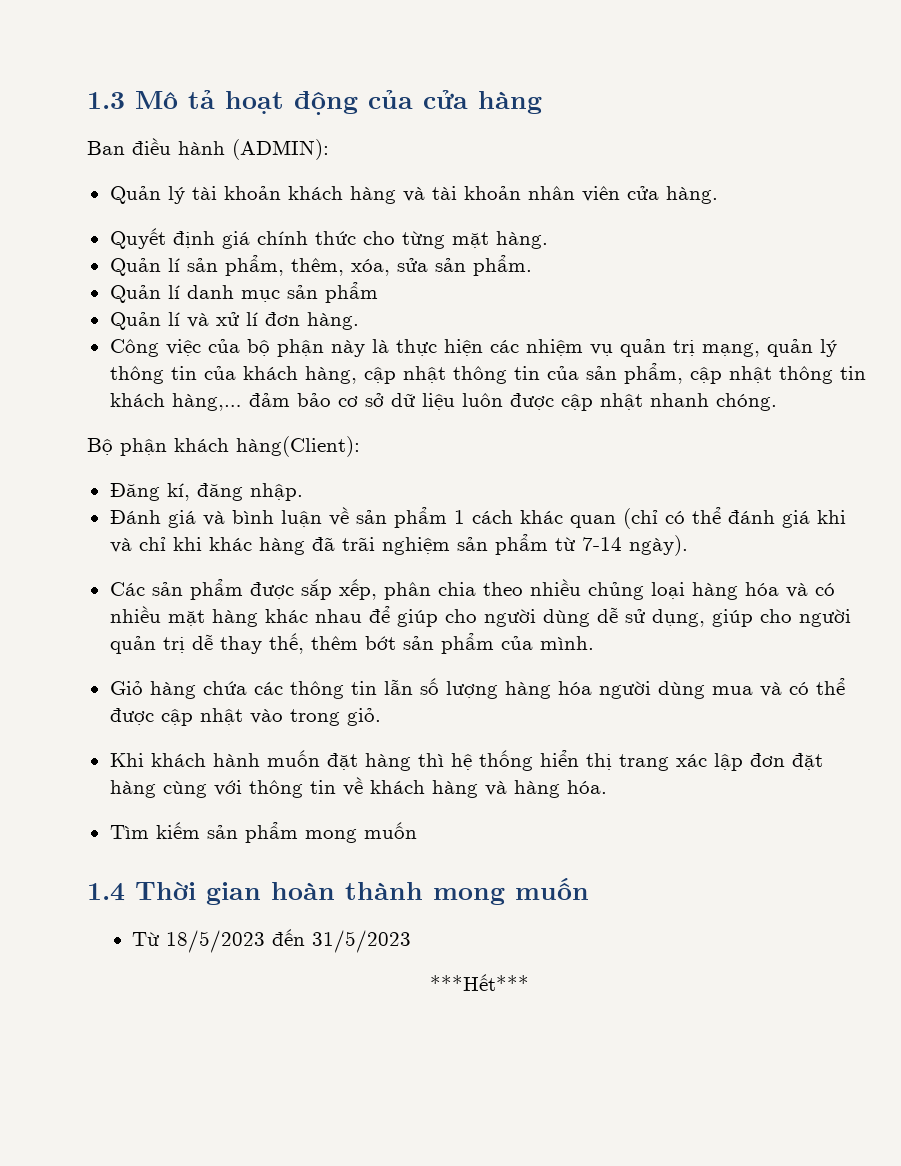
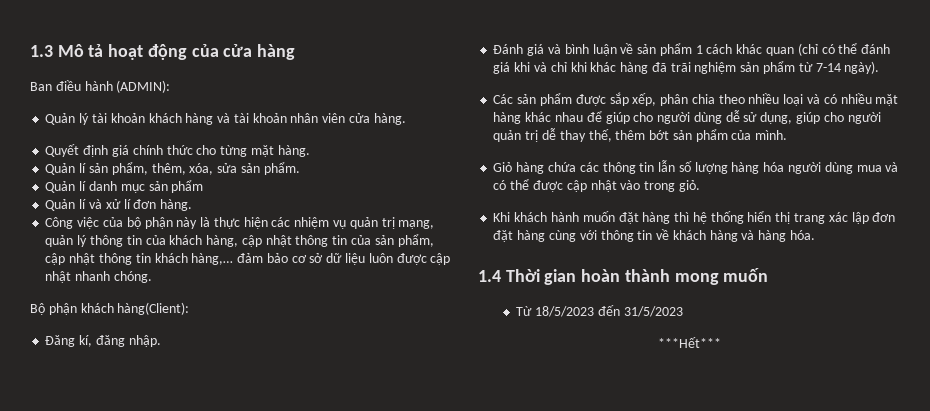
[587,582,779,600] chủng loại hàng hóa -> [783,94,804,106] loại
[109,822,417,843] // Tìm kiếm sản phẩm mong muốn -> (815, 235) none

